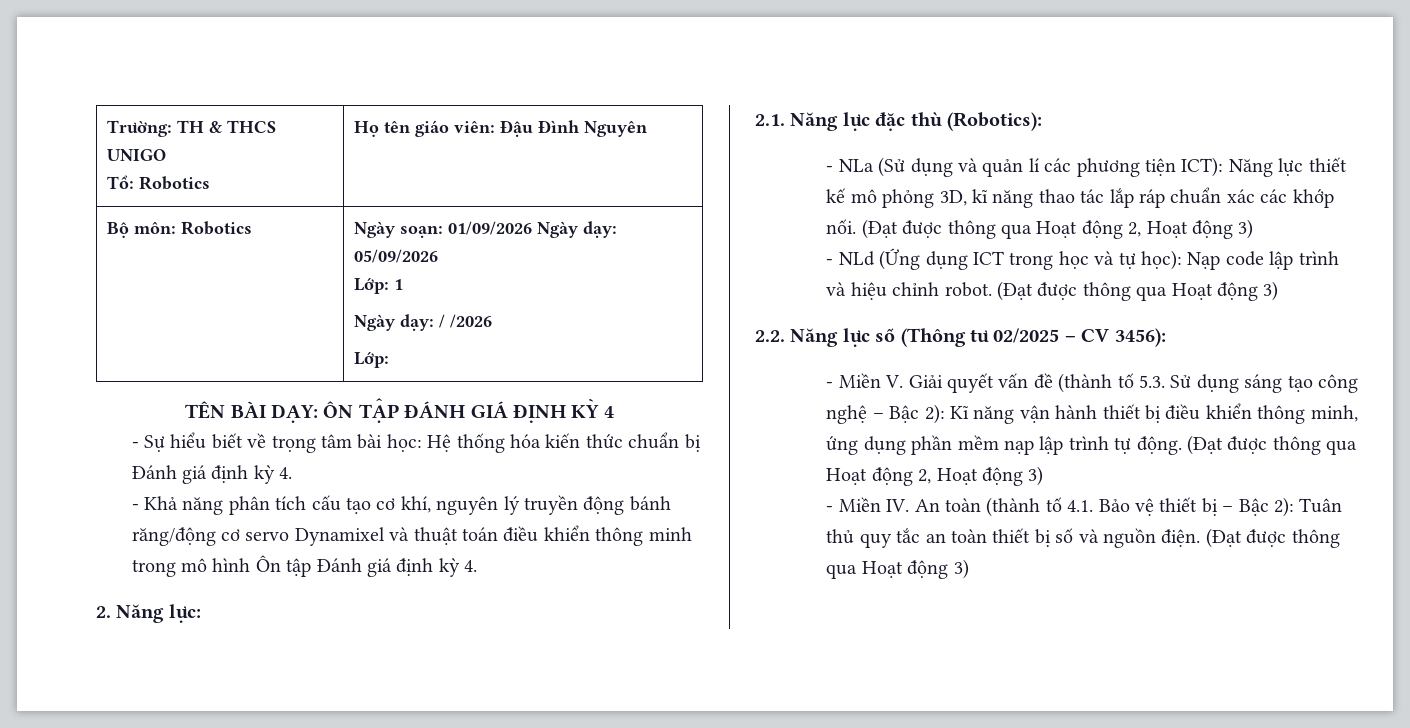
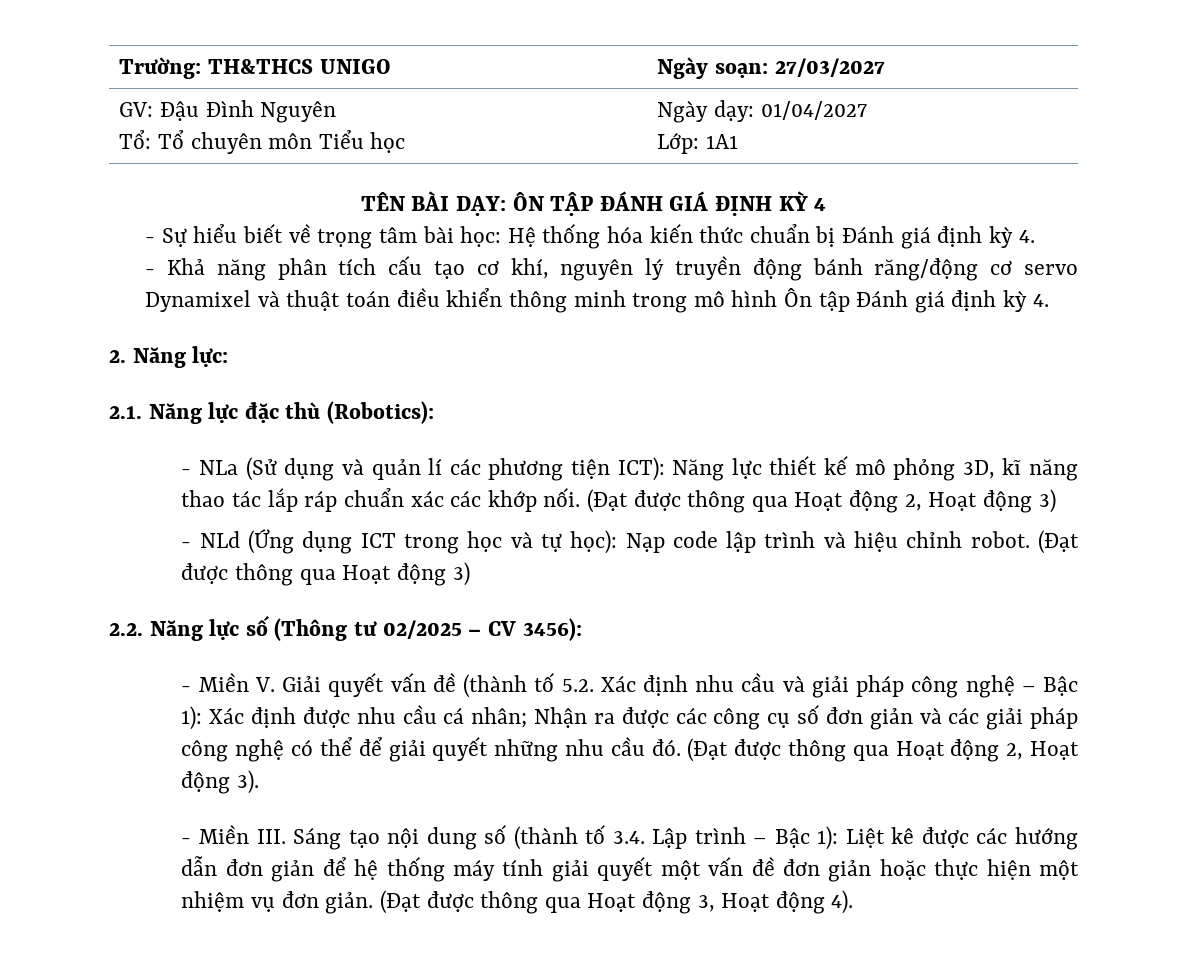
[176,120,276,133] [106,149,166,161] [106,175,210,190] [353,120,647,137] [106,221,252,238] [353,221,617,238] [353,249,438,263] [353,277,403,294] [353,314,492,331] [353,351,389,368] TH & THCS UNIGO // Tổ: Robotics | Họ tên giáo viên: Đậu Đình Nguyên // Bộ môn: Robotics | Ngày soạn: 01/09/2026 Ngày dạy: 05/09/2026 // Lớp: 1 // Ngày dạy: / /2026 // Lớp: -> [207,59,391,74] [657,57,885,79] [119,100,337,123] [119,130,406,154] [657,100,867,123] [657,132,738,154] TH&THCS UNIGO | Ngày soạn: 27/03/2027 // GV: Đậu Đình Nguyên // Tổ: Tổ chuyên môn Tiểu học | Ngày dạy: 01/04/2027 // Lớp: 1A1
[1138,374,1358,393] [826,403,1358,424] [826,435,1358,455] [826,466,1044,486] [826,497,1343,517] [826,528,1340,548] [826,559,969,579] 5.3. Sử dụng sáng tạo công nghệ – Bậc 2): Kĩ năng vận hành thiết bị điều khiển thông minh, ứng dụng phần mềm nạp lập trình tự động. (Đạt được thông qua Hoạt động 2, Hoạt động 3) // - Miền IV. An toàn (thành tố 4.1. Bảo vệ thiết bị – Bậc 2): Tuân thủ quy tắc an toàn thiết bị số và nguồn điện. (Đạt được thông qua Hoạt động 3) -> [561,673,1078,698] [181,705,1078,730] [181,737,1079,762] [181,770,260,794] [181,825,1079,850] [181,856,1080,882] [181,890,854,914] 5.2. Xác định nhu cầu và giải pháp công nghệ – Bậc 1): Xác định được nhu cầu cá nhân; Nhận ra được các công cụ số đơn giản và các giải pháp công nghệ có thể để giải quyết những nhu cầu đó. (Đạt được thông qua Hoạt động 2, Hoạt động 3). // - Miền III. Sáng tạo nội dung số (thành tố 3.4. Lập trình – Bậc 1): Liệt kê được các hướng dẫn đơn giản để hệ thống máy tính giải quyết một vấn đề đơn giản hoặc thực hiện một nhiệm vụ đơn giản. (Đạt được thông qua Hoạt động 3, Hoạt động 4).

